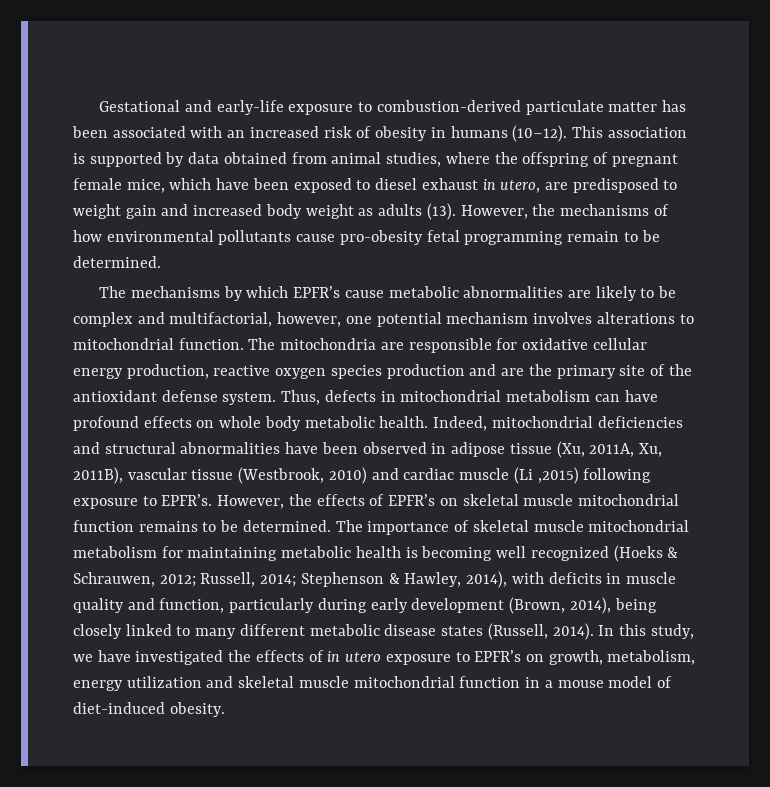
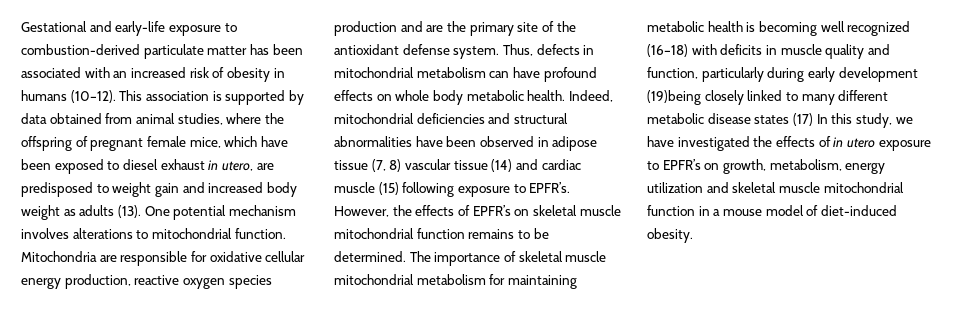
[460,204,669,219] [73,230,660,245] [73,256,161,268] [99,286,677,301] [73,312,372,327] However, the mechanisms of how environmental pollutants cause pro-obesity fetal programming remain to be determined. // The mechanisms by which EPFR’s cause metabolic abnormalities are likely to be complex and multifactorial, however, one -> [144,206,170,216] One
[248,338,377,350] The mitochondria -> [21,251,97,262] Mitochondria
[556,441,662,458] [73,467,367,484] (Xu, 2011A, Xu, 2011B), vascular tissue (Westbrook, 2010) -> [371,159,513,172] (7, 8) vascular tissue (14)
[513,467,579,484] (Li ,2015) -> [378,182,399,195] (15)
[613,545,679,562] [73,571,508,588] (Hoeks & Schrauwen, 2012; Russell, 2014; Stephenson & Hawley, 2014), -> [647,44,688,57] (16–18)
[509,597,657,614] (Brown, 2014), being -> [647,90,701,105] (19)being
[487,623,594,640] (Russell, 2014). -> [792,113,813,126] (17)

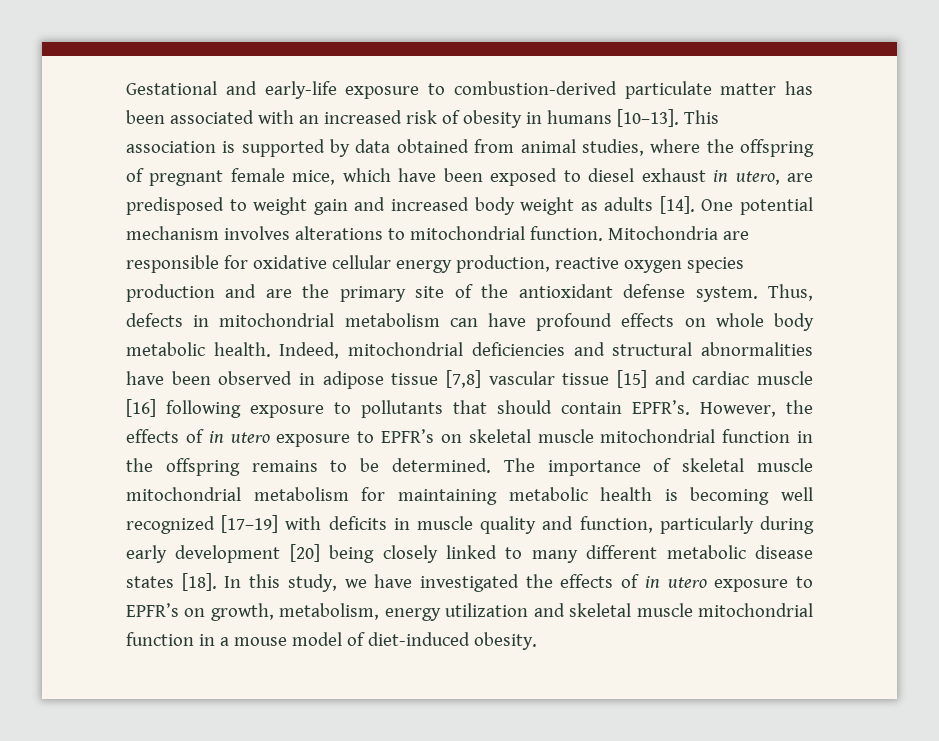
[70,90,116,103] (10–12). -> [616,109,679,127] [10–13].
[117,205,141,218] (13). -> [659,196,695,214] [14].
[371,159,402,172] (7, 8) -> [446,370,482,388] [7,8]
[491,159,513,172] (14) -> [617,370,648,388] [15]
[378,182,399,195] (15) -> [126,399,156,417] [16]
(526, 188) none -> [361,400,622,418] pollutants that should contain
(470, 210) none -> [208,431,375,447] in utero exposure to
(465, 233) none -> [797,431,813,443] [126,458,240,476] in the offspring
[647,44,688,57] (16–18) -> [221,515,279,533] [17–19]
[647,90,701,105] (19)being -> [289,544,375,563] [20] being
[792,113,813,126] (17) -> [181,573,217,591] [18].

